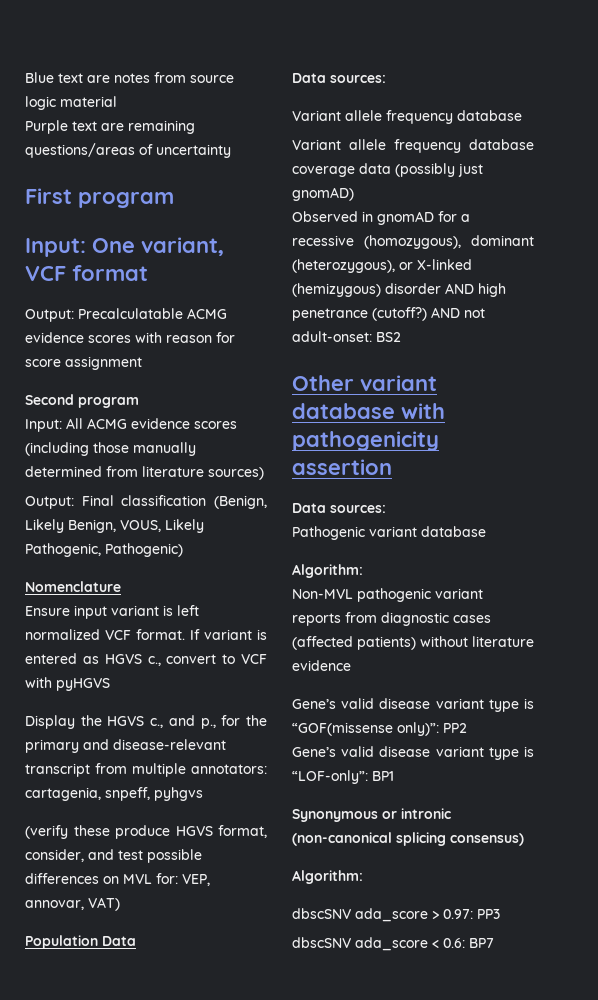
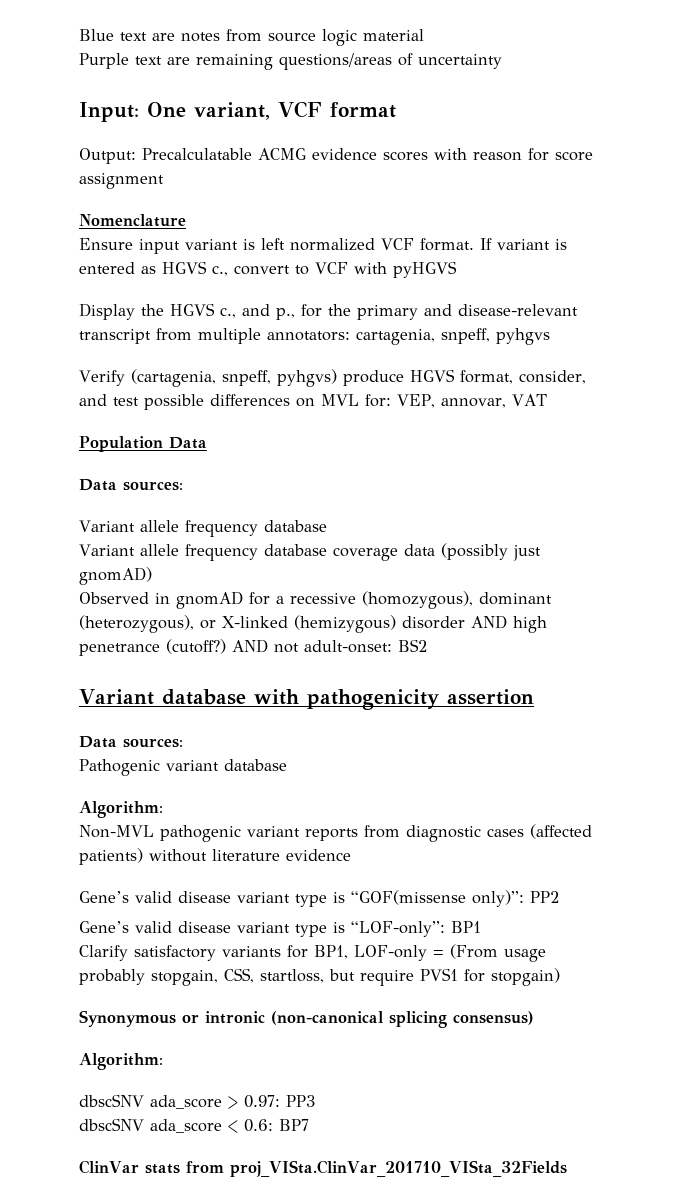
[25,188,174,208] // First program -> (502, 61) none
[25,394,139,408] [25,418,237,432] [25,442,196,456] [25,466,264,480] [25,495,267,509] [25,519,204,533] [25,543,183,557] // Second program // Input: All ACMG evidence scores (including those manually determined from literature sources) // Output: Final classification (Benign, Likely Benign, VOUS, Likely Pathogenic, Pathogenic) -> (164, 181) none
[25,825,110,839] (verify these -> [79,369,337,387] Verify (cartagenia, snpeff, pyhgvs)
[88,897,120,911] VAT) -> [511,394,547,406] VAT
[292,375,437,391] Other variant -> [79,689,154,705] Variant
(394, 776) none -> [79,944,546,962] [79,968,560,986] // Clarify satisfactory variants for BP1, LOF-only = (From usage probably stopgain, CSS, startloss, but require PVS1 for stopgain)
(494, 943) none -> [79,1160,567,1177] // ClinVar stats from proj_VISta.ClinVar_201710_VISta_32Fields

